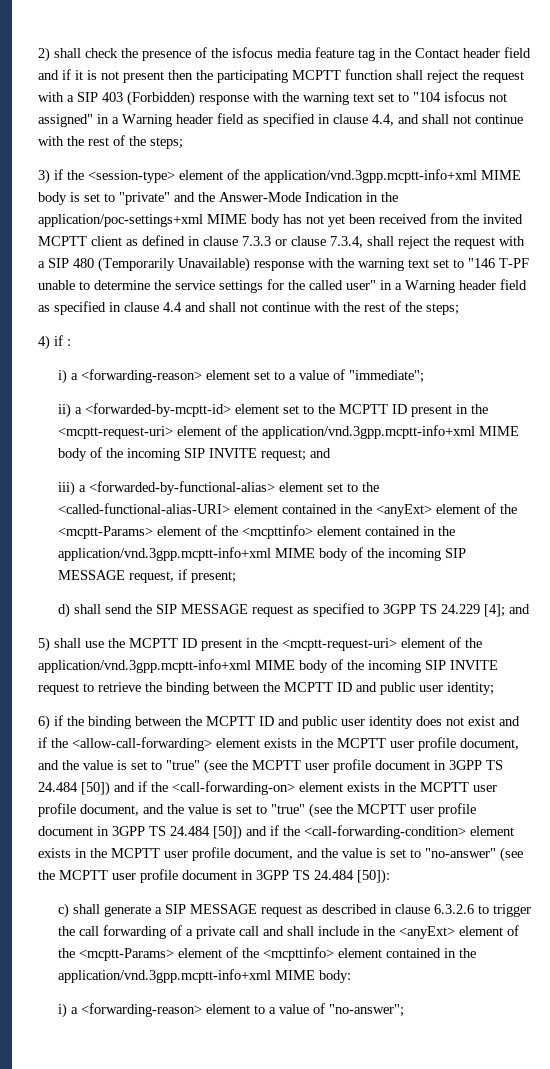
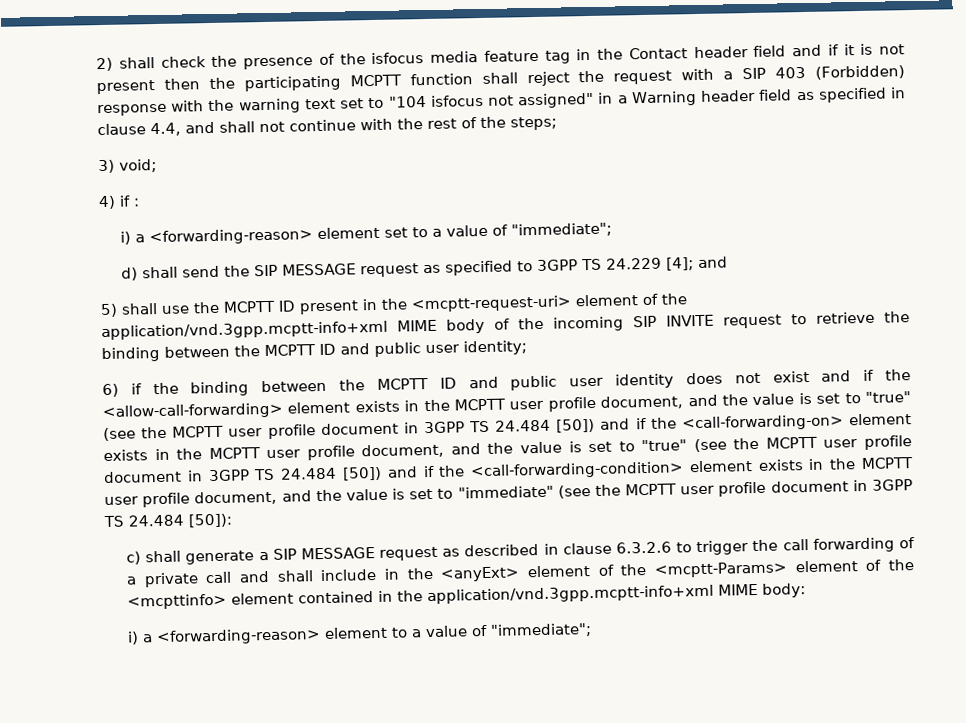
[54,169,522,183] [38,192,399,205] [38,213,524,227] [38,235,526,249] [38,257,530,272] [38,279,528,293] [38,301,460,315] if the <session-type> element of the application/vnd.3gpp.mcptt-info+xml MIME body is set to "private" and the Answer-Mode Indication in the application/poc-settings+xml MIME body has not yet been received from the invited MCPTT client as defined in clause 7.3.3 or clause 7.3.4, shall reject the request with a SIP 480 (Temporarily Unavailable) response with the warning text set to "146 T-PF unable to determine the service settings for the called user" in a Warning header field as specified in clause 4.4 and shall not continue with the rest of the steps; -> [119,158,158,173] void;
[57,403,488,418] [57,425,519,439] [57,447,331,461] [57,481,379,496] [57,503,517,517] [57,525,455,539] [57,547,466,561] [57,569,236,583] // ii) a <forwarded-by-mcptt-id> element set to the MCPTT ID present in the <mcptt-request-uri> element of the application/vnd.3gpp.mcptt-info+xml MIME body of the incoming SIP INVITE request; and // iii) a <forwarded-by-functional-alias> element set to the <called-functional-alias-URI> element contained in the <anyExt> element of the <mcptt-Params> element of the <mcpttinfo> element contained in the application/vnd.3gpp.mcptt-info+xml MIME body of the incoming SIP MESSAGE request, if present; -> (613, 230) none
[425,848,497,858] "no-answer" -> [457,485,554,499] "immediate"
[328,1004,404,1017] "no-answer"; -> [490,623,593,638] "immediate";

